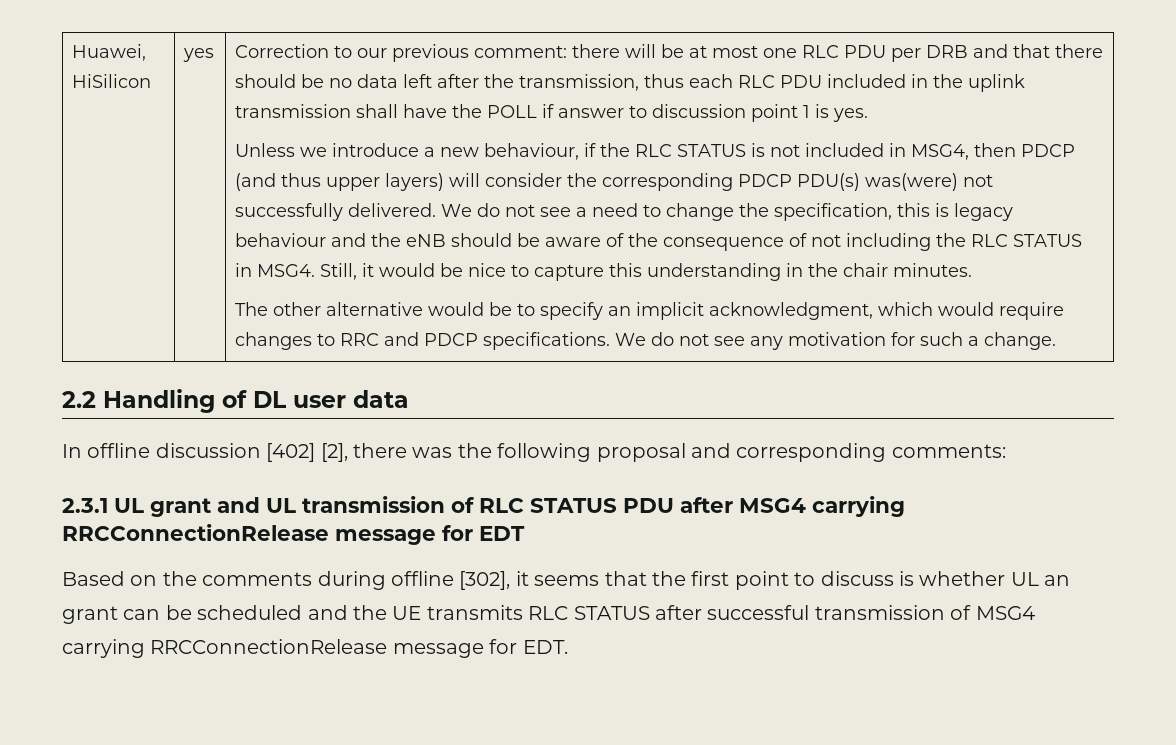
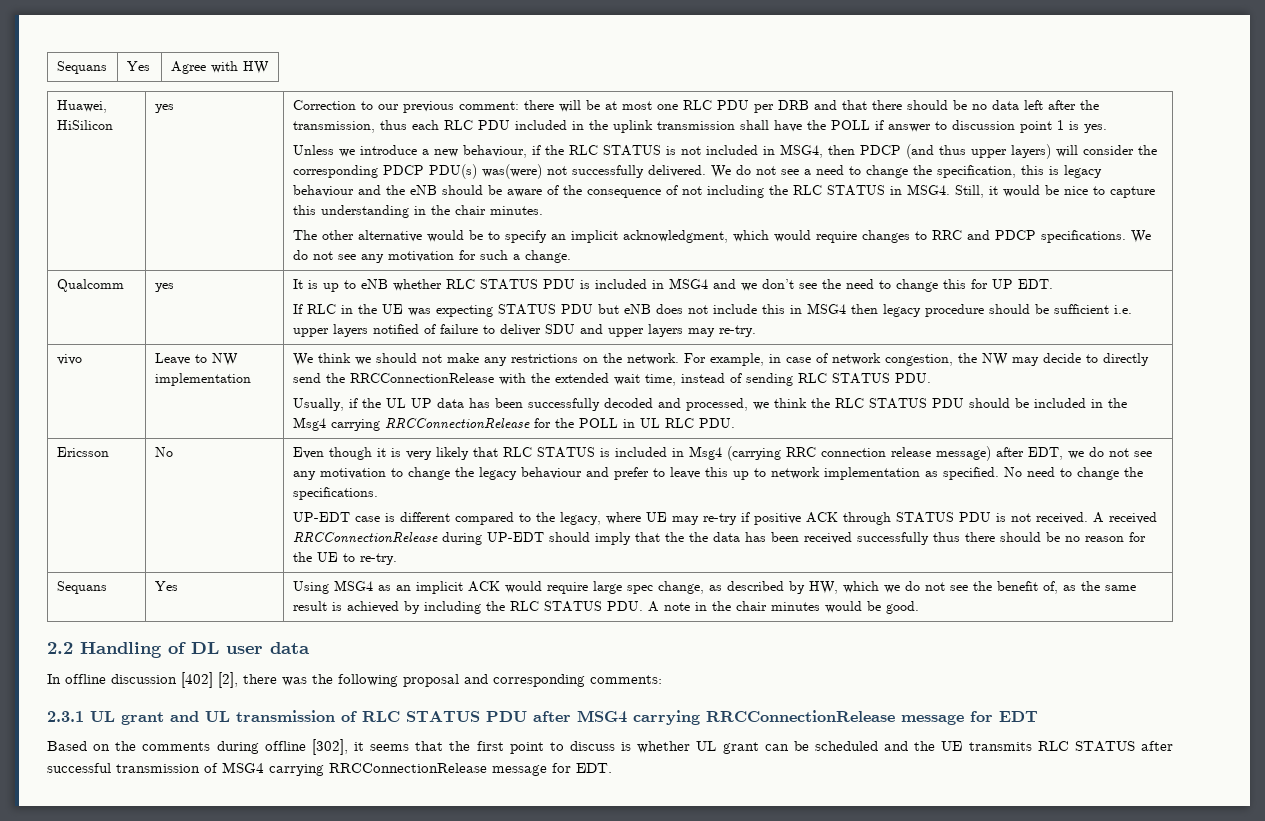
(72, 52) none -> [56,61,107,74] [126,61,150,71] [170,61,269,74] Sequans | Yes | Agree with HW //
(1057, 341) none -> [56,279,124,292] [154,283,174,292] [292,278,1053,292] [292,303,1132,317] [292,324,756,337] [56,354,82,365] [154,353,238,366] [154,373,251,386] [292,353,1149,366] [292,373,931,386] [292,398,1127,411] [292,417,735,431] [56,447,109,457] [154,447,173,457] [292,446,1152,461] [292,467,1143,480] [292,487,378,500] [292,512,1157,525] [292,532,1146,545] [292,552,397,565] [56,581,107,594] [154,581,178,591] [292,580,1136,594] [292,601,919,614] // Qualcomm | yes | It is up to eNB whether RLC STATUS PDU is included in MSG4 and we don’t see the need to change this for UP EDT. // If RLC in the UE was expecting STATUS PDU but eNB does not include this in MSG4 then legacy procedure should be sufficient i.e. upper layers notified of failure to deliver SDU and upper layers may re-try. // vivo | Leave to NW implementation | We think we should not make any restrictions on the network. For example, in case of network congestion, the NW may decide to directly send the RRCConnectionRelease with the extended wait time, instead of sending RLC STATUS PDU. // Usually, if the UL UP data has been successfully decoded and processed, we think the RLC STATUS PDU should be included in the Msg4 carrying RRCConnectionRelease for the POLL in UL RLC PDU. // Ericsson | No | Even though it is very likely that RLC STATUS is included in Msg4 (carrying RRC connection release message) after EDT, we do not see any motivation to change the legacy behaviour and prefer to leave this up to network implementation as specified. No need to change the specifications. // UP-EDT case is different compared to the legacy, where UE may re-try if positive ACK through STATUS PDU is not received. A received RRCConnectionRelease during UP-EDT should imply that the the data has been received successfully thus there should be no reason for the UE to re-try. // Sequans | Yes | Using MSG4 as an implicit ACK would require large spec change, as described by HW, which we do not see the benefit of, as the same result is achieved by including the RLC STATUS PDU. A note in the chair minutes would be good.
[1044,575,1071,586] an -> (717, 746) none

